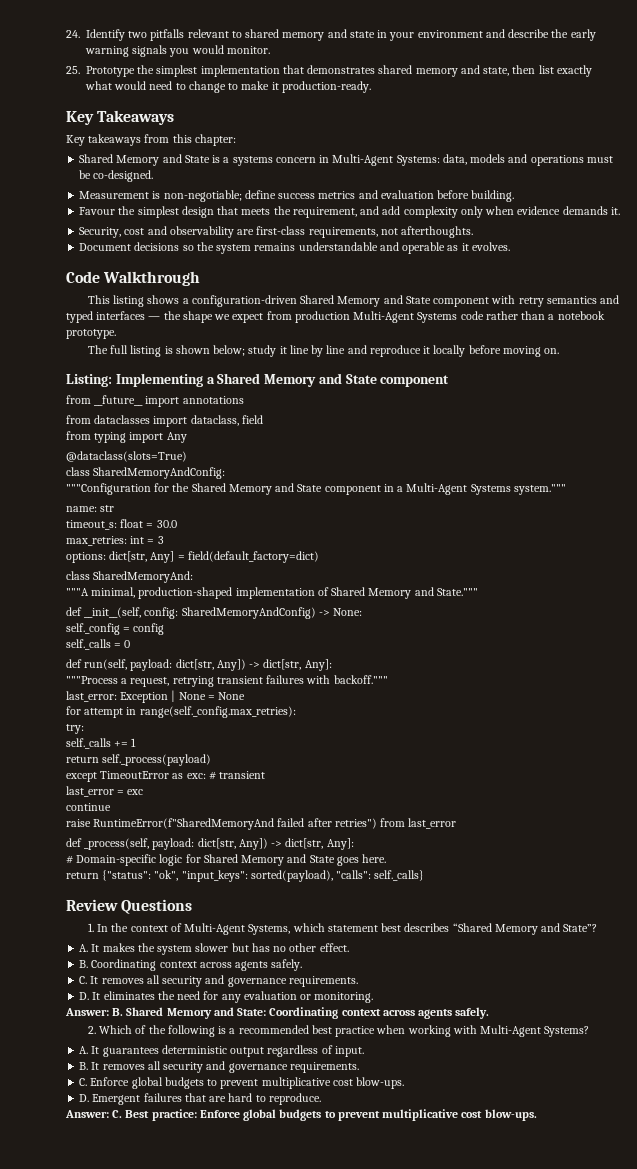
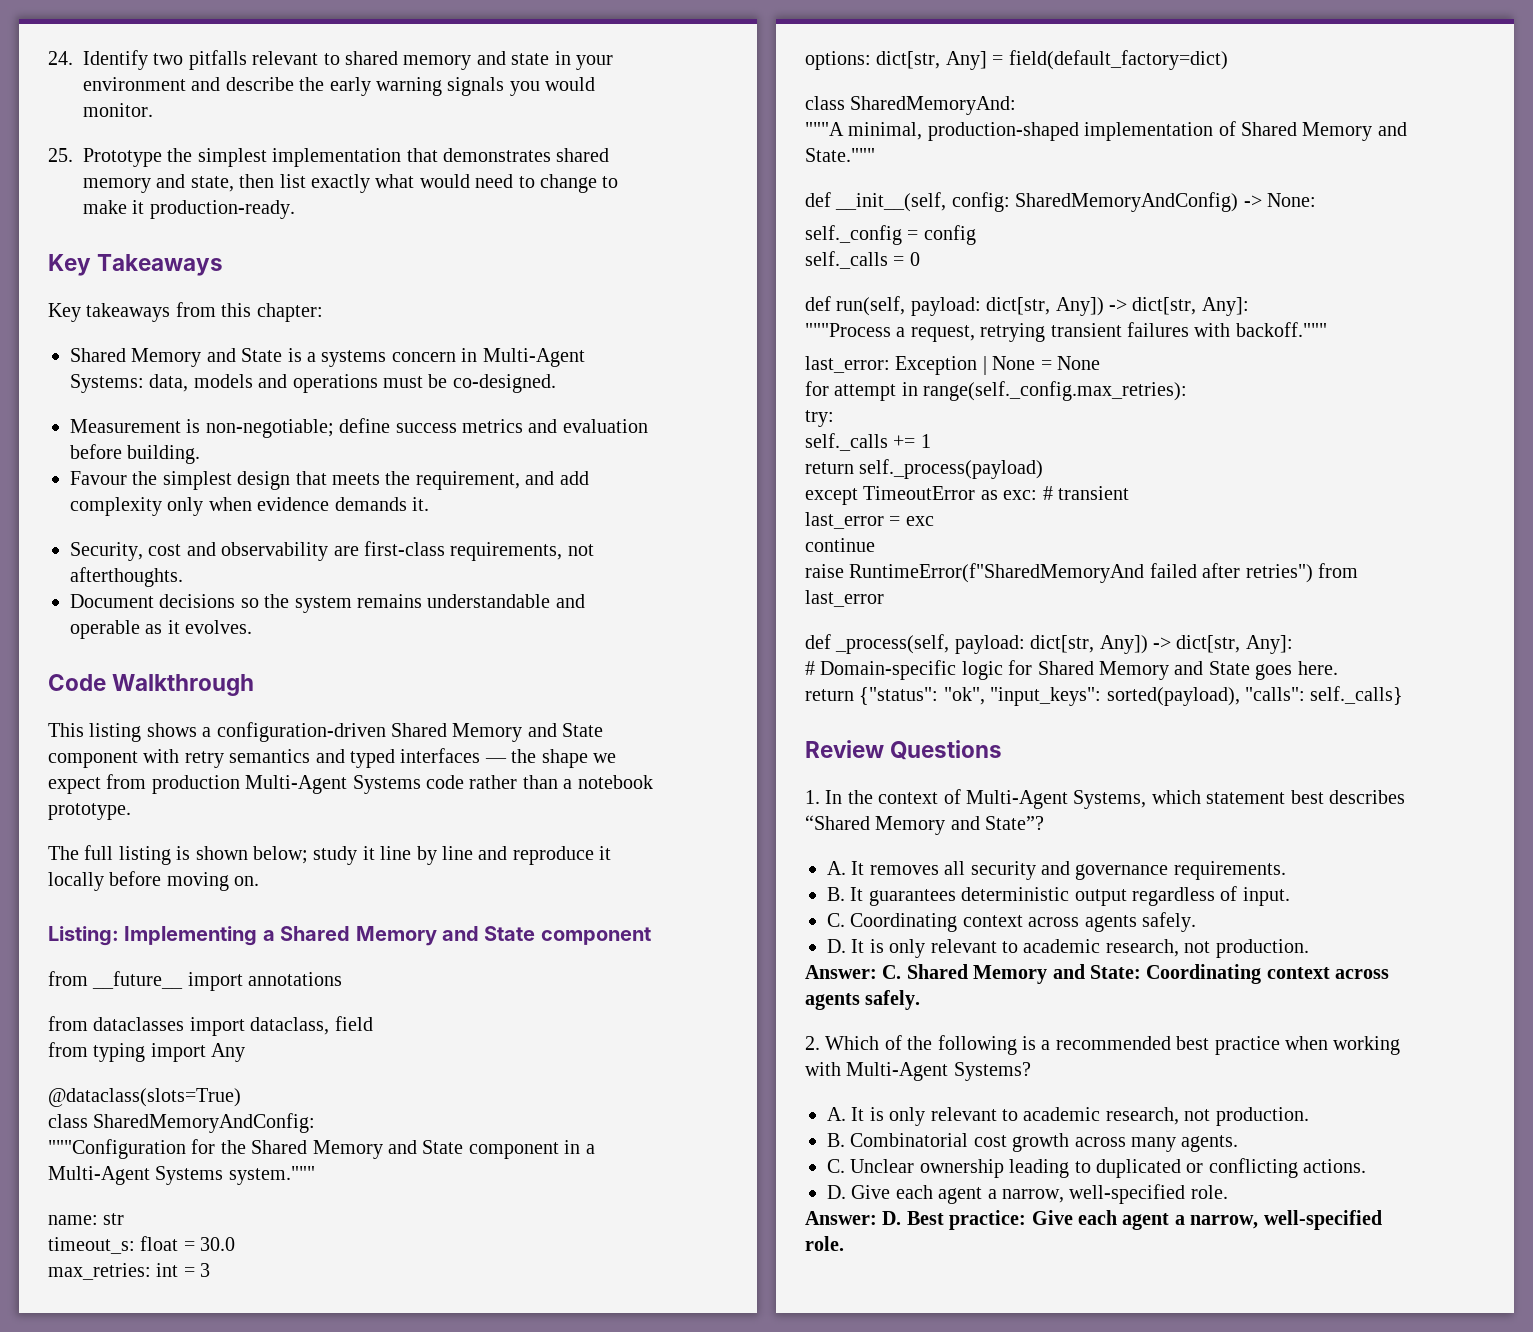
[102,943,349,955] [79,959,303,971] [79,975,358,987] [79,991,374,1003] [65,1008,124,1016] makes the system slower but has no other effect. // B. Coordinating context across agents safely. // C. It removes all security and governance requirements. // D. It eliminates the need for any evaluation or monitoring. // Answer: B. -> [869,861,1286,880] [827,886,1290,906] [827,912,1196,932] [827,939,1309,958] [805,965,902,979] removes all security and governance requirements. // B. It guarantees deterministic output regardless of input. // C. Coordinating context across agents safely. // D. It is only relevant to academic research, not production. // Answer: C.
[102,1045,364,1057] [79,1061,359,1073] [79,1077,405,1089] [79,1093,321,1105] [65,1110,123,1118] guarantees deterministic output regardless of input. // B. It removes all security and governance requirements. // C. Enforce global budgets to prevent multiplicative cost blow-ups. // D. Emergent failures that are hard to reproduce. // Answer: C. -> [869,1107,1309,1126] [827,1133,1239,1152] [827,1158,1367,1178] [827,1184,1228,1204] [805,1211,902,1225] is only relevant to academic research, not production. // B. Combinatorial cost growth across many agents. // C. Unclear ownership leading to duplicated or conflicting actions. // D. Give each agent a narrow, well-specified role. // Answer: D.
[199,1109,537,1121] Enforce global budgets to prevent multiplicative cost blow-ups. -> [1031,1210,1382,1230] [805,1236,844,1251] Give each agent a narrow, well-specified role.

